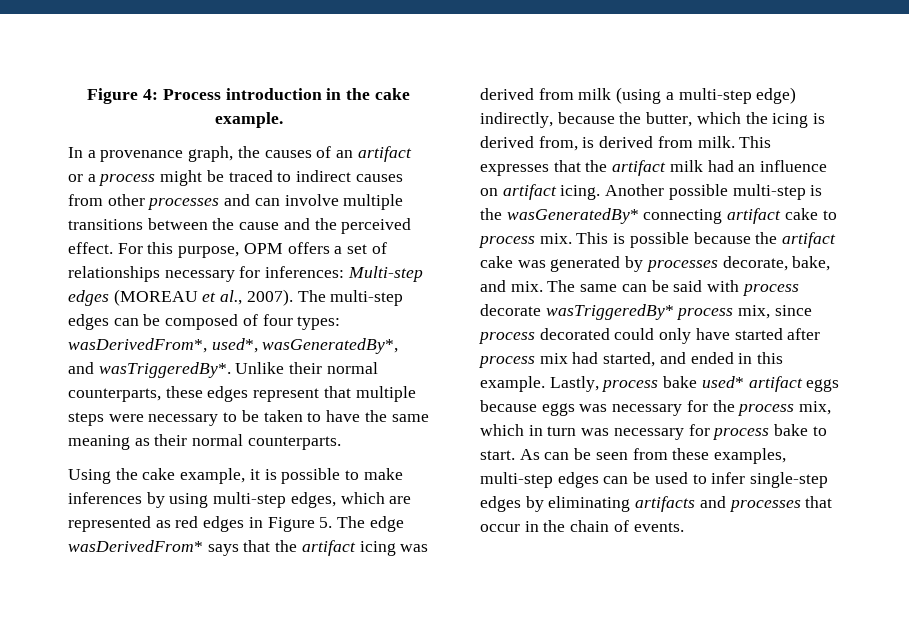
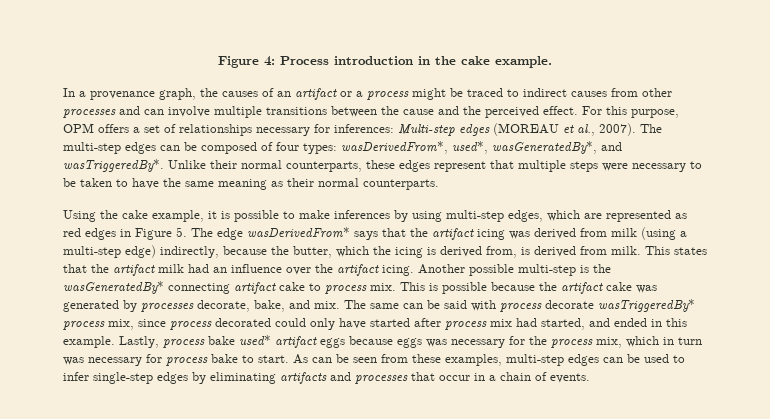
[480,164,549,176] expresses -> [674,247,707,255] states
[480,188,498,196] on -> [286,264,333,275] over the
[543,520,566,532] the -> [489,375,496,381] a

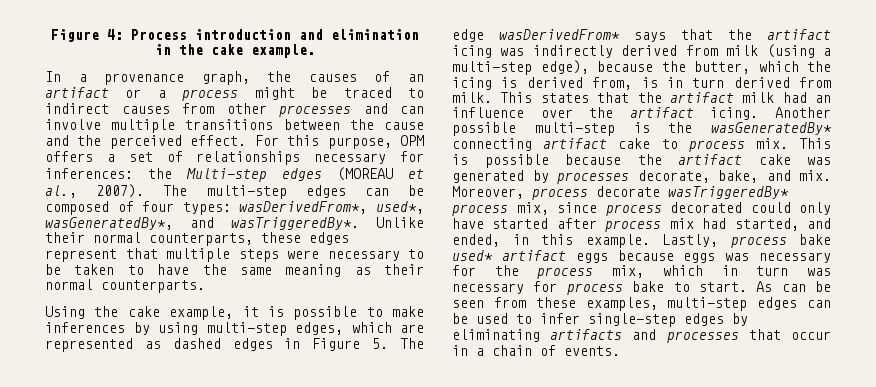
(413, 60) none -> [298,29,419,40] and elimination
(394, 128) none -> [148,168,172,179] the
[63,228,81,237] red -> [172,338,221,349] dashed
(530, 235) none -> [532,45,613,58] indirectly
[125,245,219,258] edge) indirectly, -> [540,60,589,74] edge),
(530, 251) none -> [666,77,725,88] in turn
[344,300,496,311] The same can be said with -> [452,186,524,199] Moreover,
[614,318,647,327] ended -> [452,234,500,247] ended,

